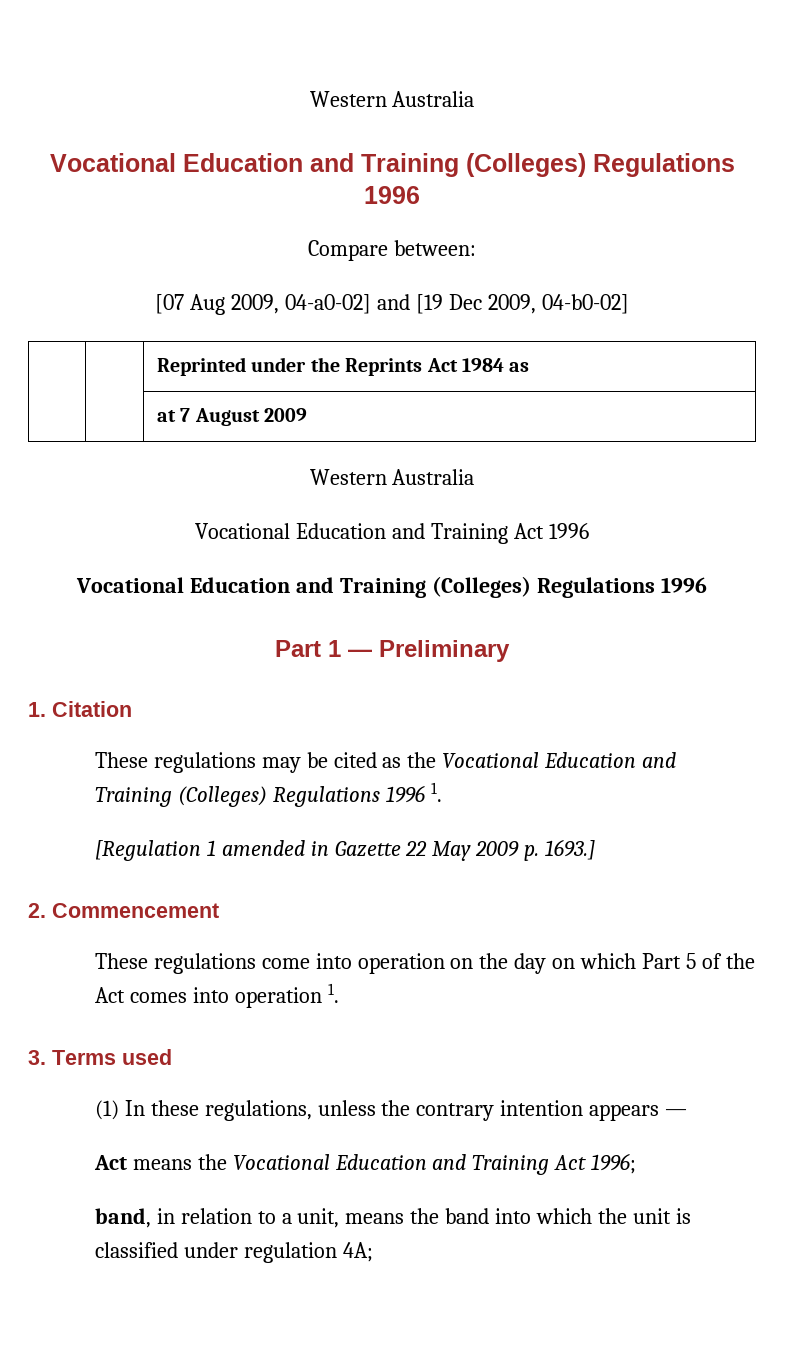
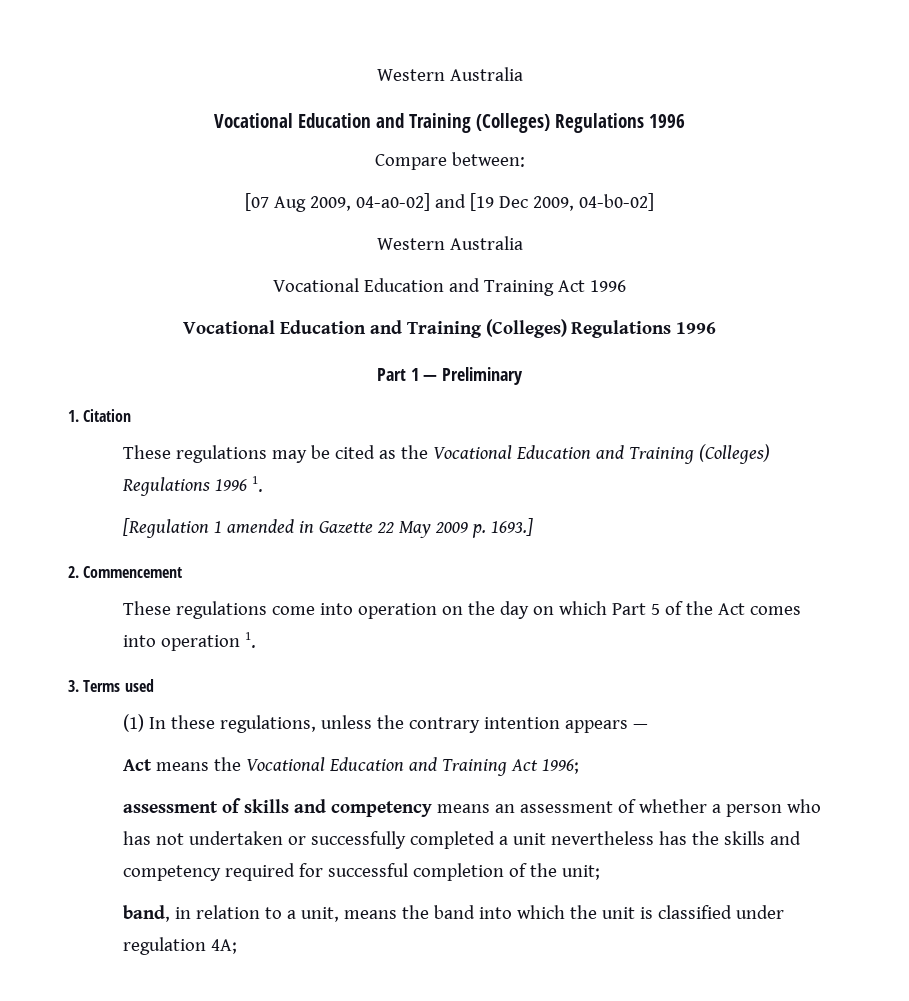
[156,357,530,376] [156,408,308,426] // | | Reprinted under the Reprints Act 1984 as // | | at 7 August 2009 -> (654, 202) none
(637, 1163) none -> [123,798,821,817] [123,831,801,849] [123,863,600,881] // assessment of skills and competency means an assessment of whether a person who has not undertaken or successfully completed a unit nevertheless has the skills and competency required for successful completion of the unit;

